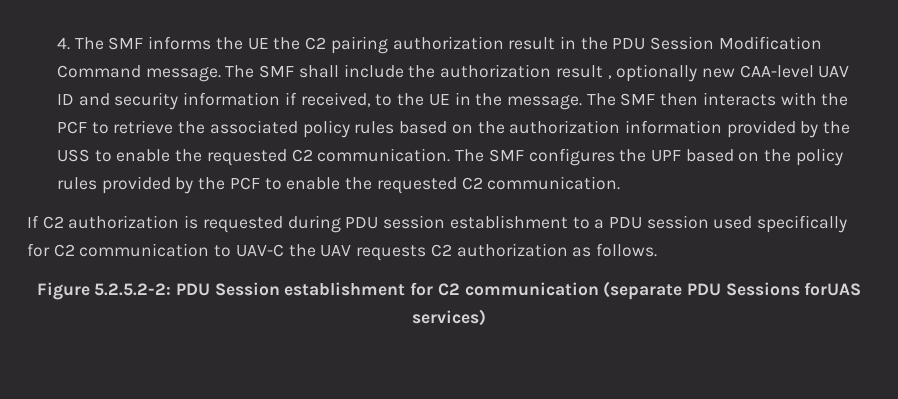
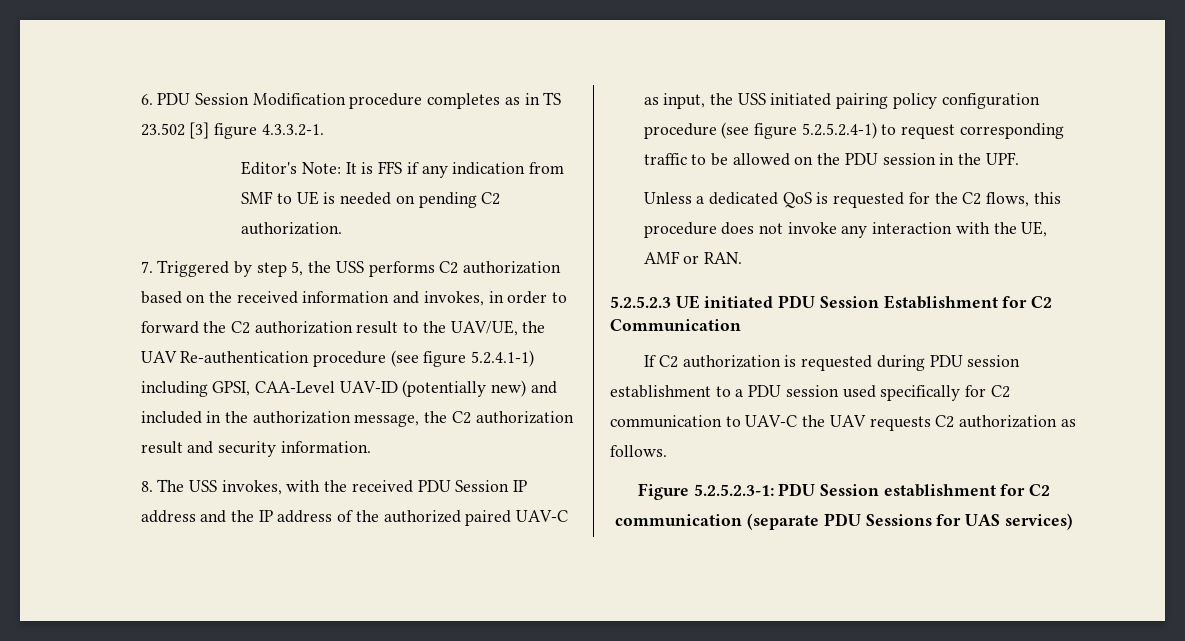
[57,36,822,54] [57,64,850,82] [57,92,849,110] [57,120,851,138] [57,148,843,166] [57,176,621,194] 4. The SMF informs the UE the C2 pairing authorization result in the PDU Session Modification Command message. The SMF shall include the authorization result , optionally new CAA-level UAV ID and security information if received, to the UE in the message. The SMF then interacts with the PCF to retrieve the associated policy rules based on the authorization information provided by the USS to enable the requested C2 communication. The SMF configures the UPF based on the policy rules provided by the PCF to enable the requested C2 communication. -> [140,92,562,109] [140,122,324,139] [241,161,564,178] [241,191,501,208] [241,222,343,235] [140,260,562,277] [140,291,568,306] [140,320,546,336] [140,350,535,367] [140,380,557,397] [140,411,574,427] [140,441,371,457] [140,479,528,495] [140,510,569,526] [643,93,1040,109] [643,122,1064,139] [643,152,1019,166] [643,192,1061,208] [643,221,1048,238] [643,251,742,264] [610,295,1053,309] [610,319,741,331] 6. PDU Session Modification procedure completes as in TS 23.502 [3] figure 4.3.3.2-1. // Editor's Note: It is FFS if any indication from SMF to UE is needed on pending C2 authorization. // 7. Triggered by step 5, the USS performs C2 authorization based on the received information and invokes, in order to forward the C2 authorization result to the UAV/UE, the UAV Re-authentication procedure (see figure 5.2.4.1-1) including GPSI, CAA-Level UAV-ID (potentially new) and included in the authorization message, the C2 authorization result and security information. // 8. The USS invokes, with the received PDU Session IP address and the IP address of the authorized paired UAV-C as input, the USS initiated pairing policy configuration procedure (see figure 5.2.5.2.4-1) to request corresponding traffic to be allowed on the PDU session in the UPF. // Unless a dedicated QoS is requested for the C2 flows, this procedure does not invoke any interaction with the UE, AMF or RAN. // 5.2.5.2.3 UE initiated PDU Session Establishment for C2 Communication
[94,283,172,296] 5.2.5.2-2: -> [693,484,774,496] 5.2.5.2.3-1:
[804,282,862,296] forUAS -> [936,514,1000,526] for UAS

